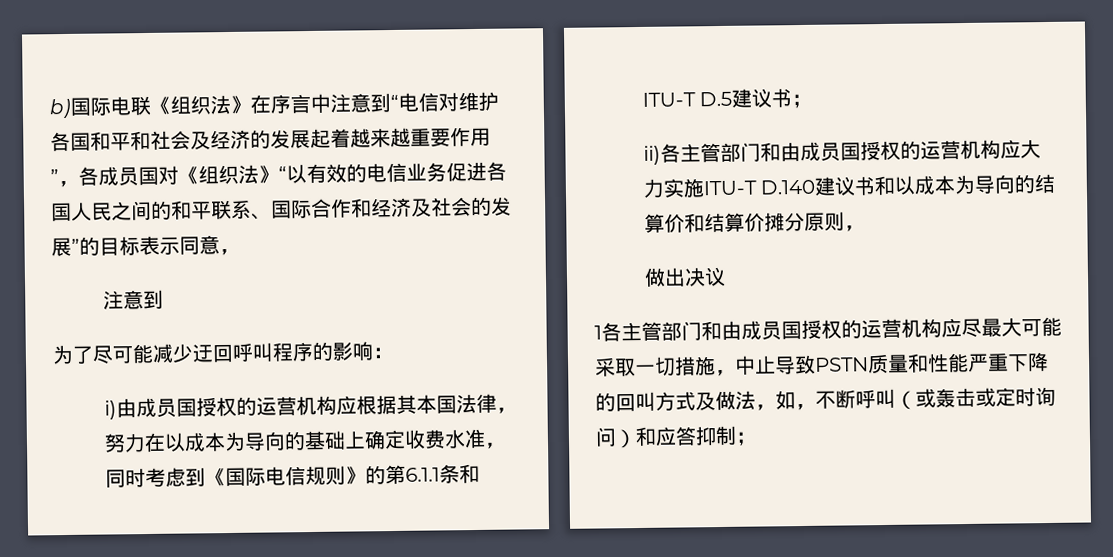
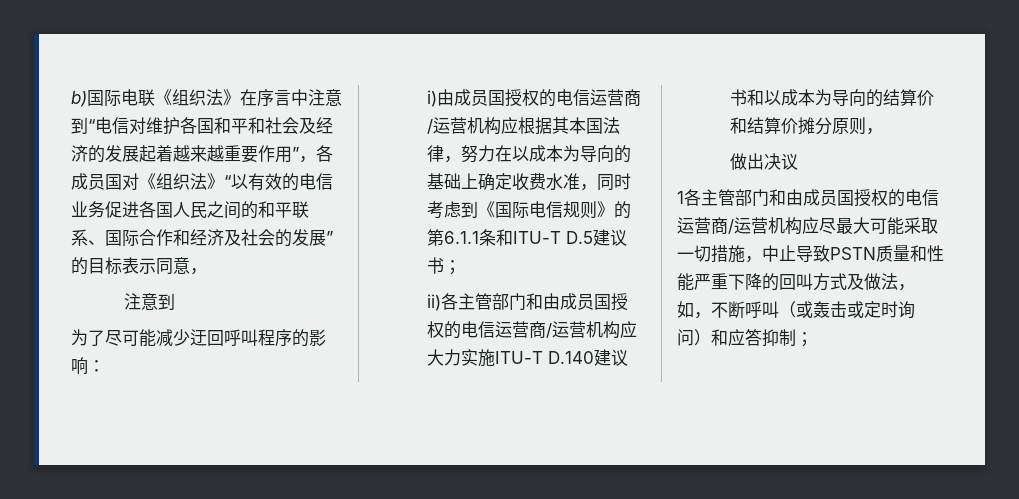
(257, 406) none -> [556,89,642,106] [427,119,434,134] 电信运营商/
(921, 150) none -> [461,321,553,338] 电信运营商/
(862, 329) none -> [905,189,939,206] [677,217,734,234] 电信运营商/

